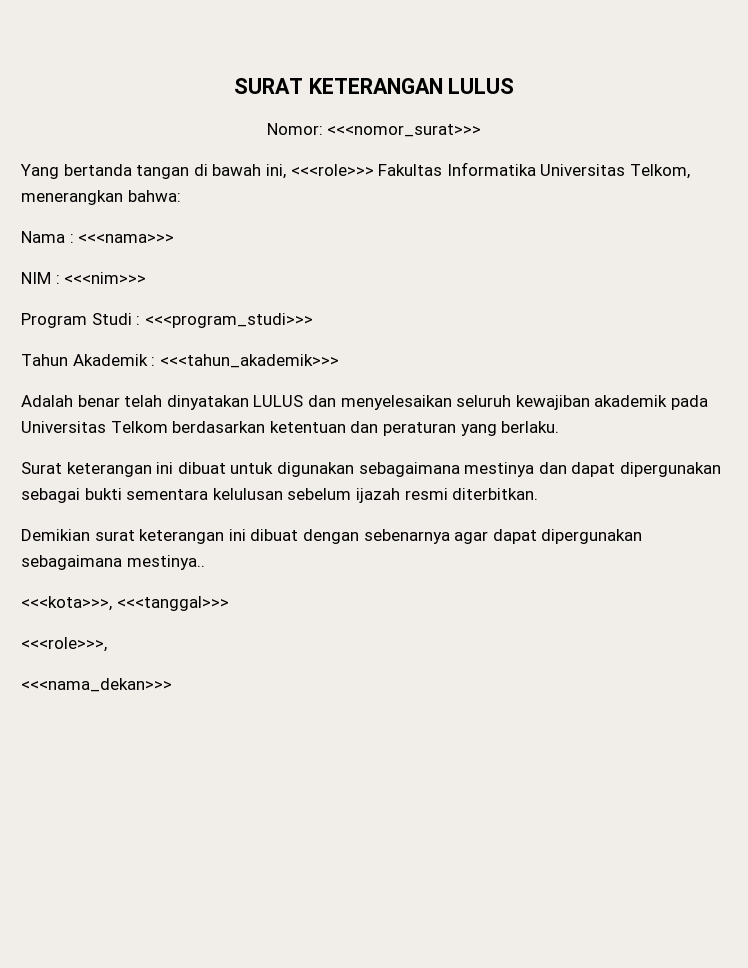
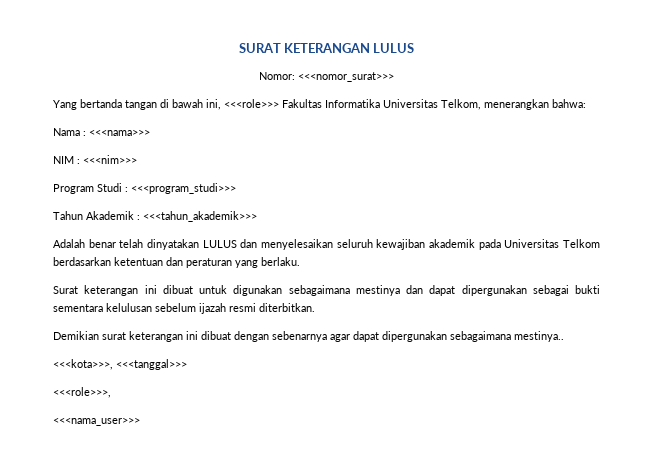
[21,678,172,692] <<<nama_dekan>>> -> [53,417,140,426] <<<nama_user>>>

